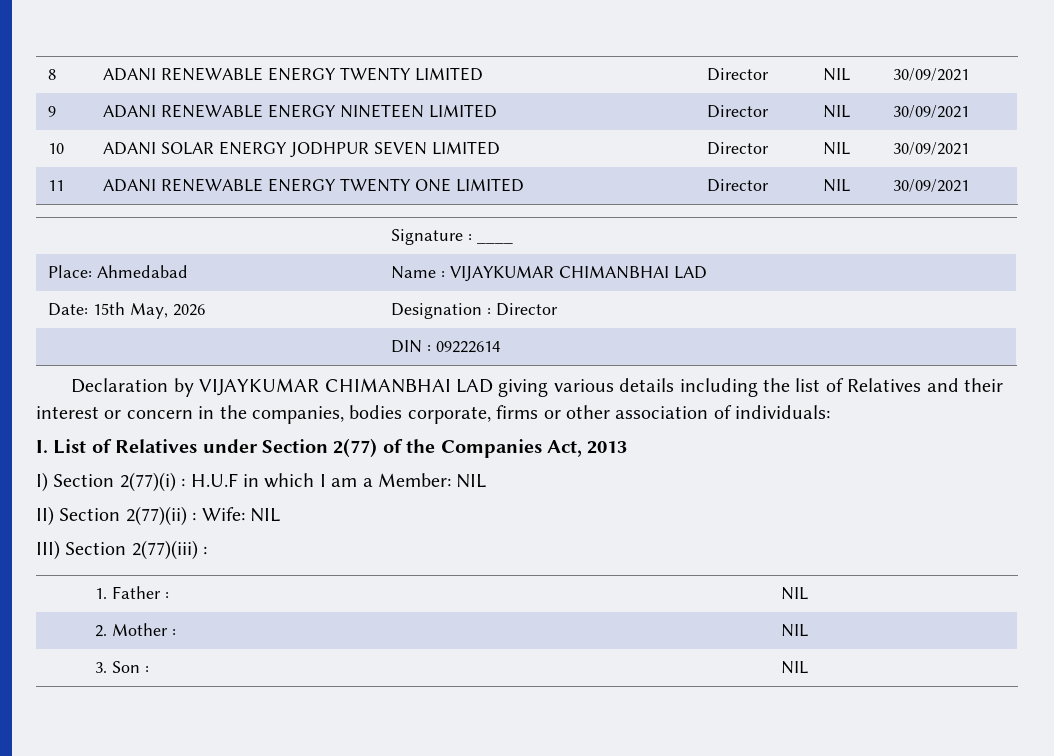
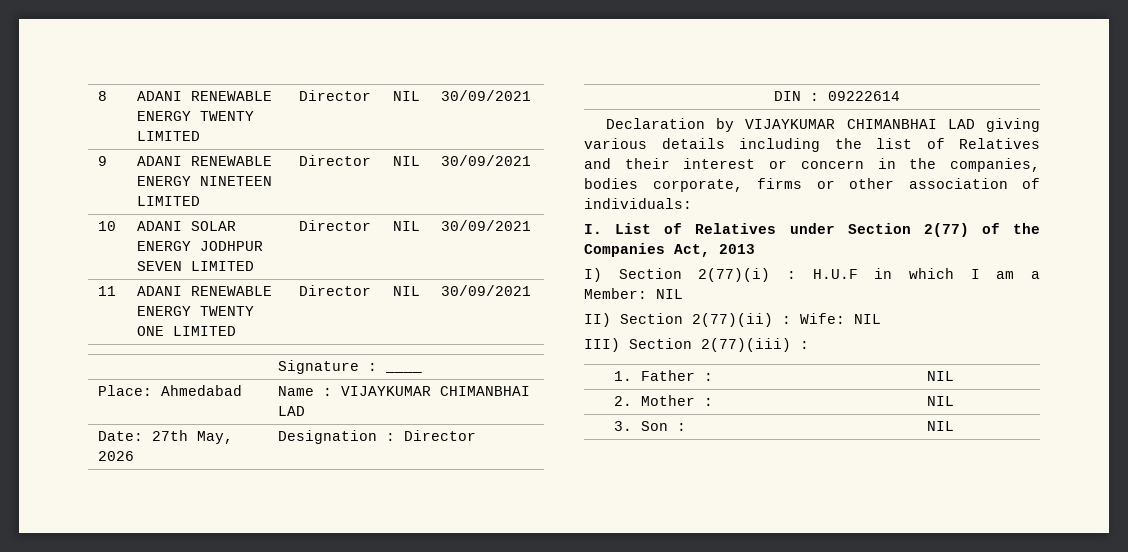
[93,302,126,315] 15th -> [152,430,189,441] 27th

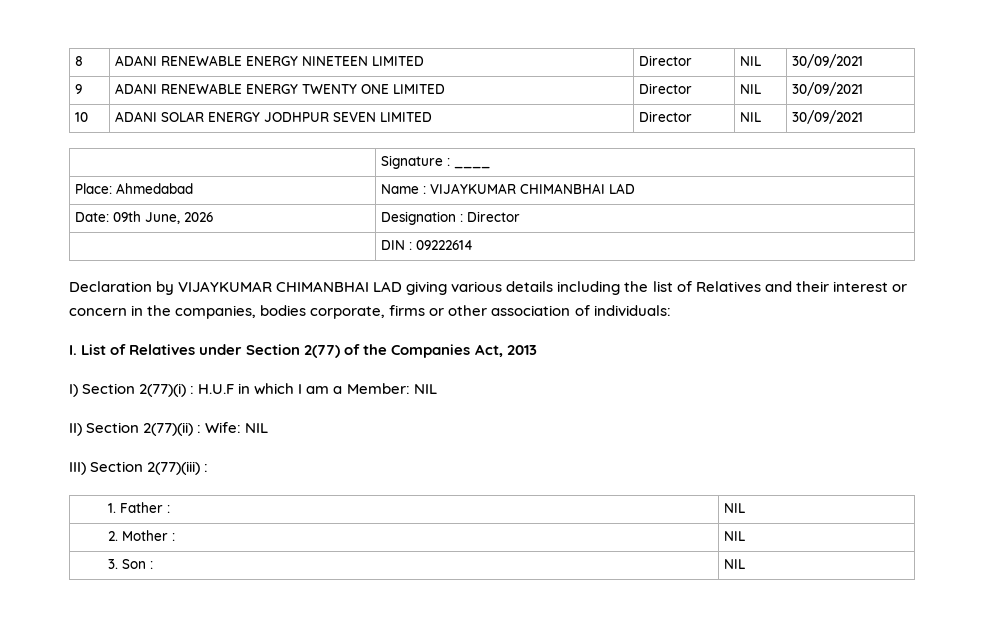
[200,111,255,121] TWENTY -> [302,56,369,66] NINETEEN
[200,176,273,186] NINETEEN -> [302,84,390,94] TWENTY ONE
[98,286,117,296] [137,286,273,296] [137,306,255,316] [137,326,237,336] [299,285,372,296] [393,286,421,296] [441,285,532,296] // 11 | ADANI RENEWABLE ENERGY TWENTY ONE LIMITED | Director | NIL | 30/09/2021 -> (864, 117) none
[152,430,234,444] 27th May, -> [113,211,181,224] 09th June,

